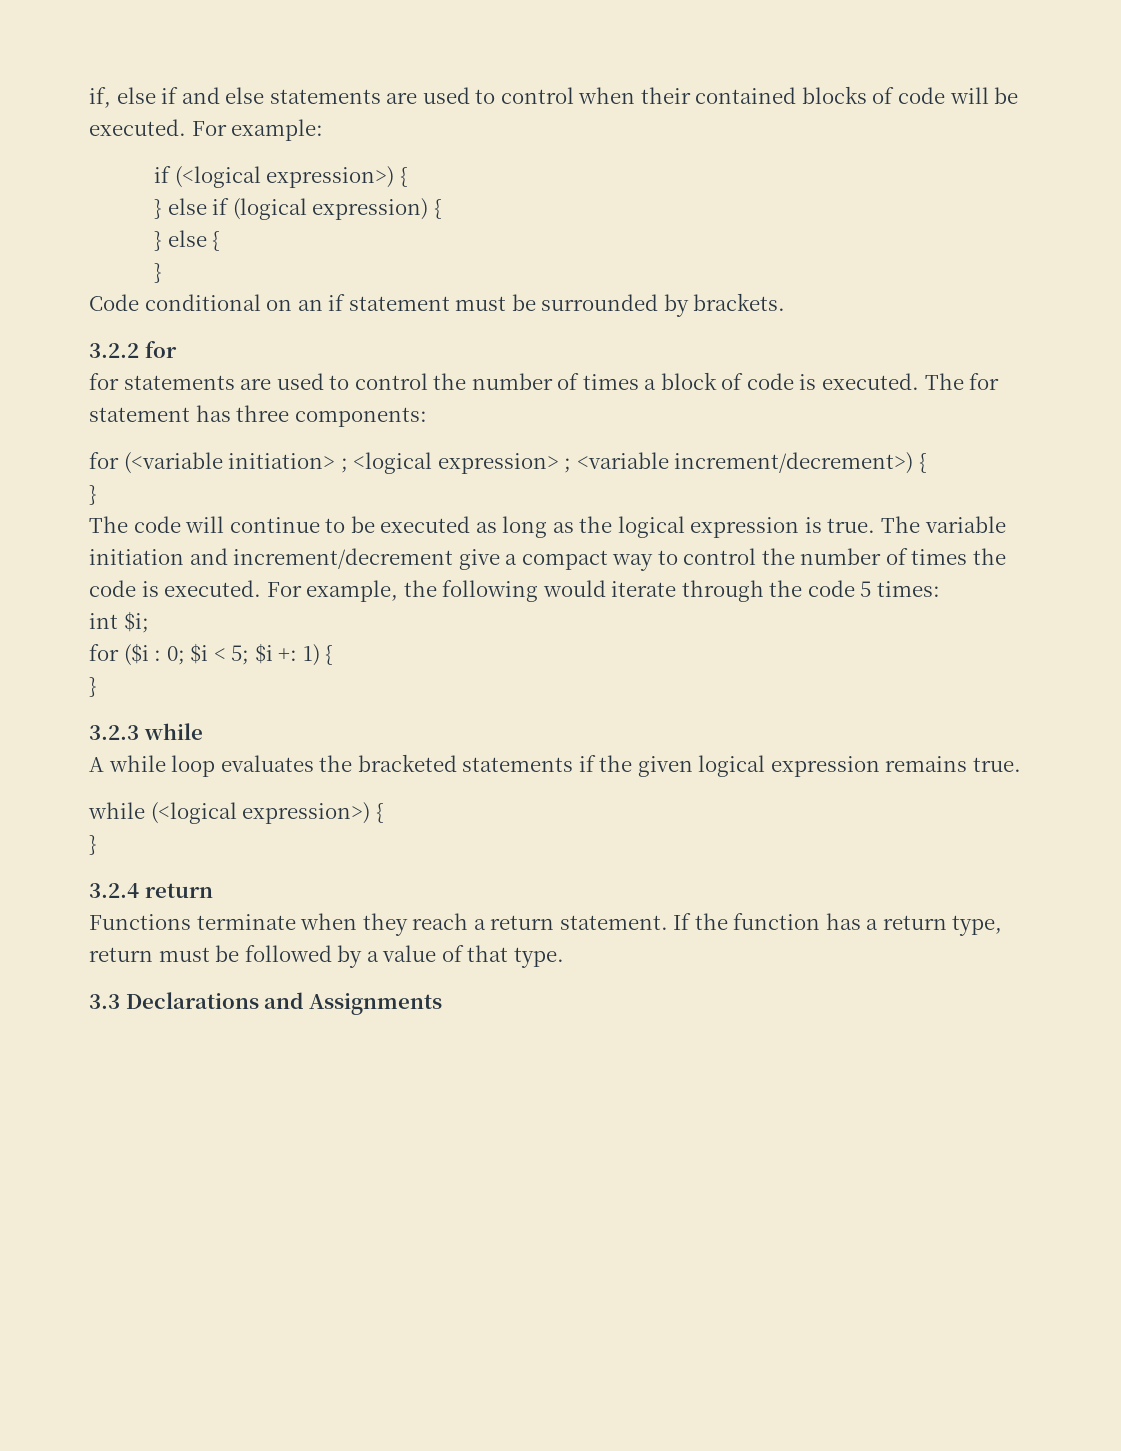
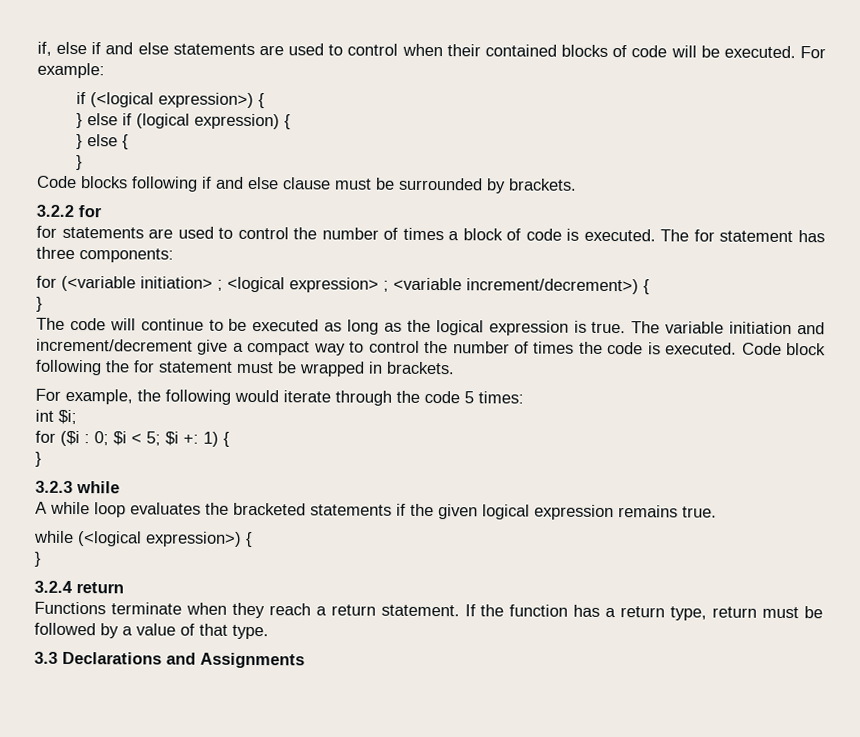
[144,294,450,311] conditional on an if statement -> [81,176,331,192] blocks following if and else clause
(262, 588) none -> [741,342,826,356] [35,359,455,377] Code block following the for statement must be wrapped in brackets. //

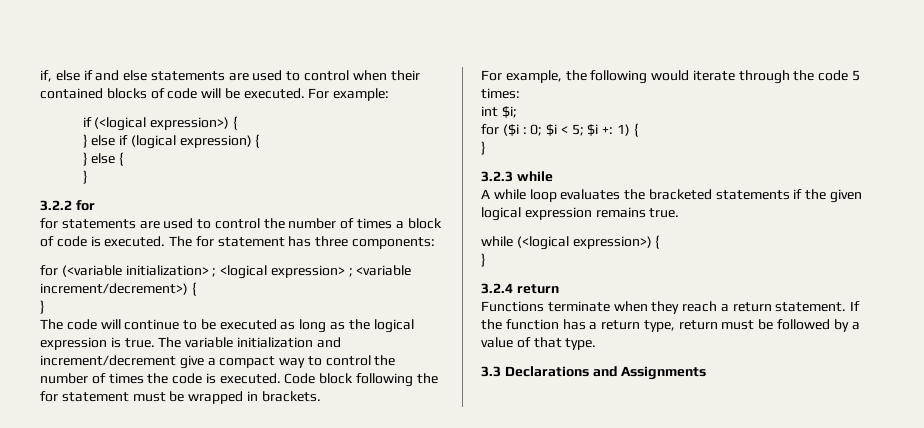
[37,175,577,194] // Code blocks following if and else clause must be surrounded by brackets. -> (88, 177) none
[140,276,213,289] initiation> -> [125,265,209,276] initialization>
[729,321,793,335] initiation -> [236,337,313,348] initialization

